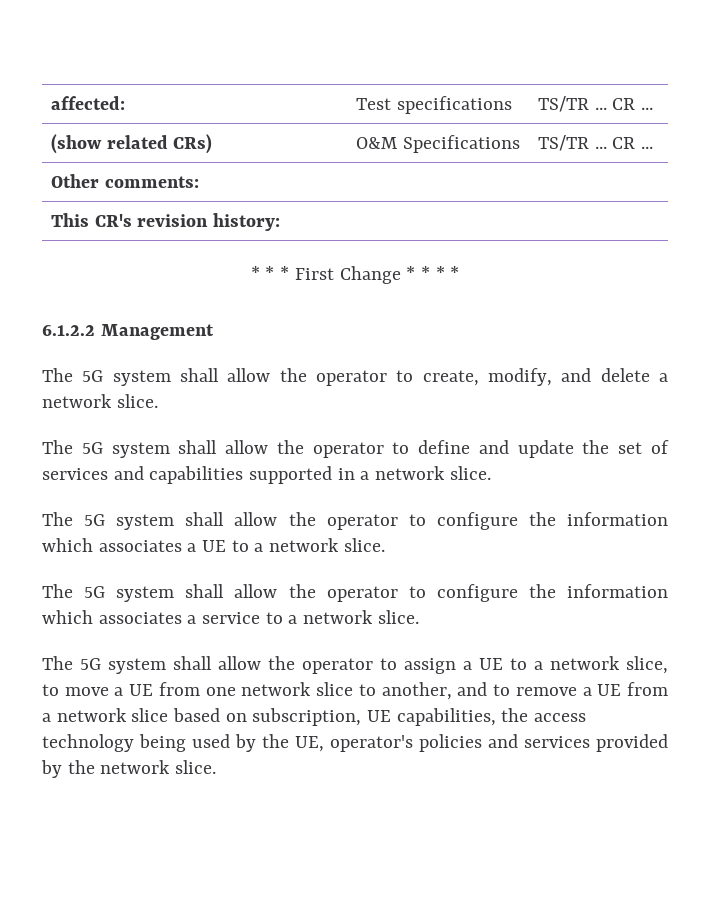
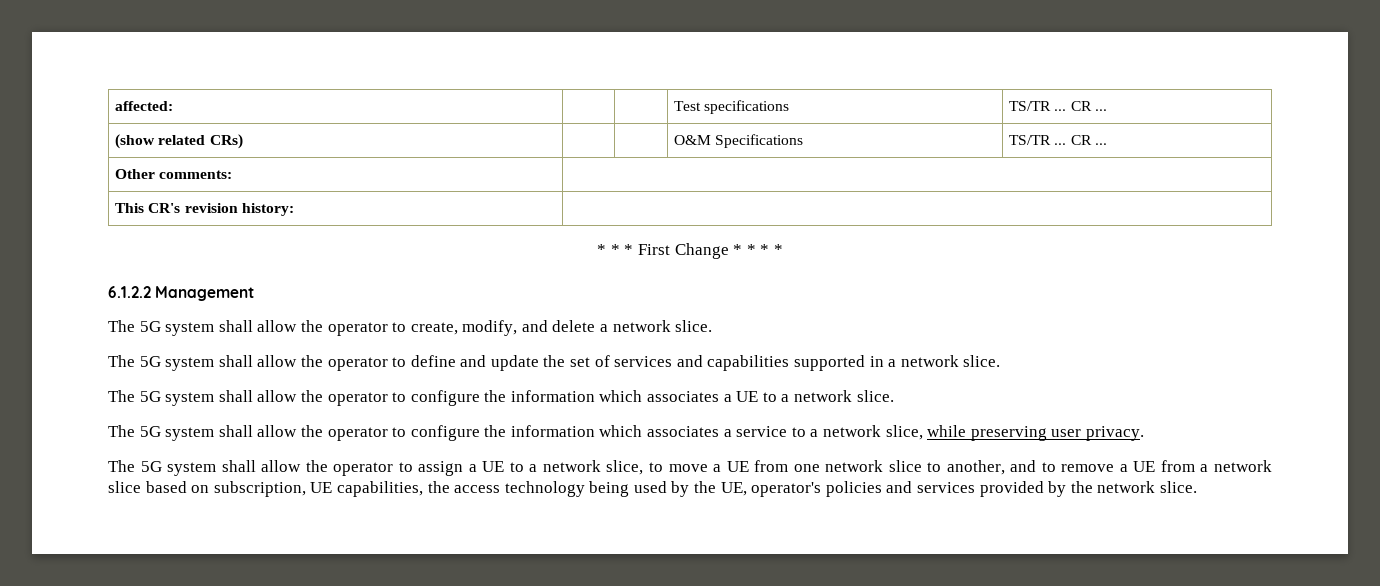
[377,610,419,624] slice. -> [885,425,1144,441] slice, while preserving user privacy.

